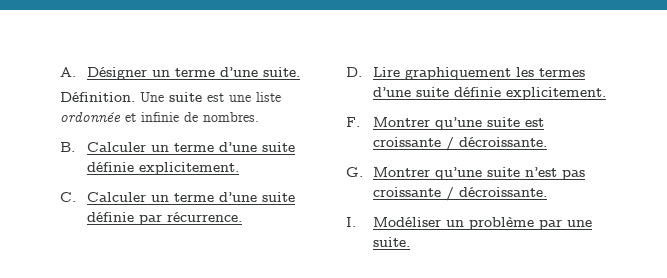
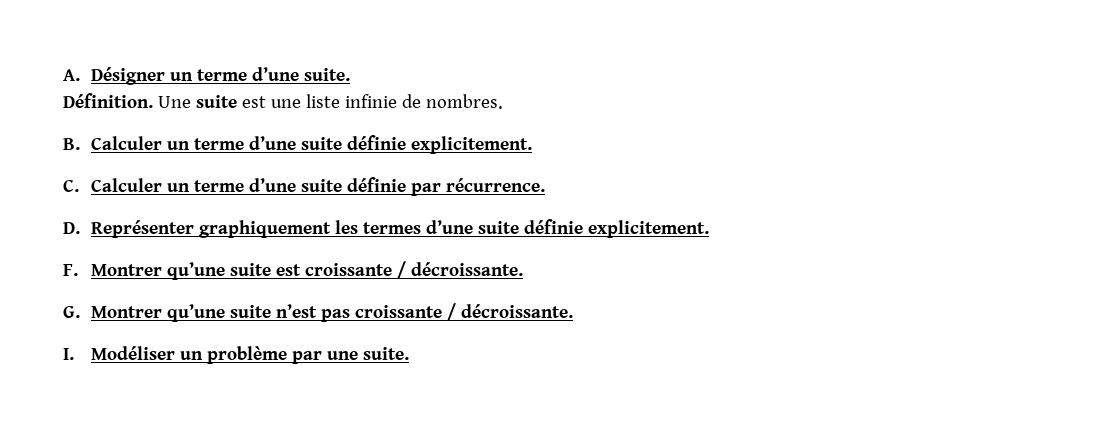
[60,112,136,122] ordonnée et -> (340, 101) none
[373,67,401,77] Lire -> [91,220,195,238] Représenter

